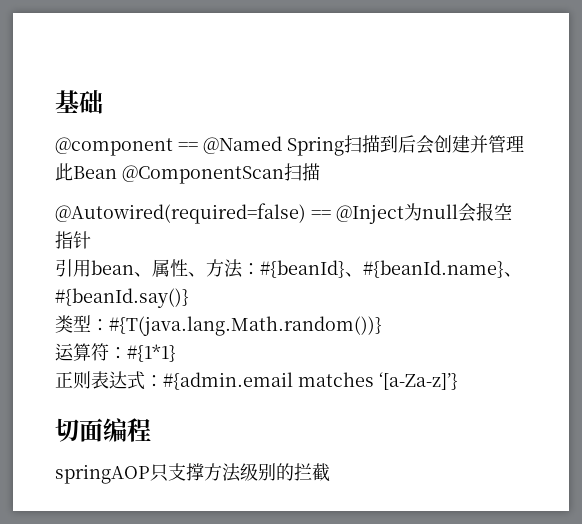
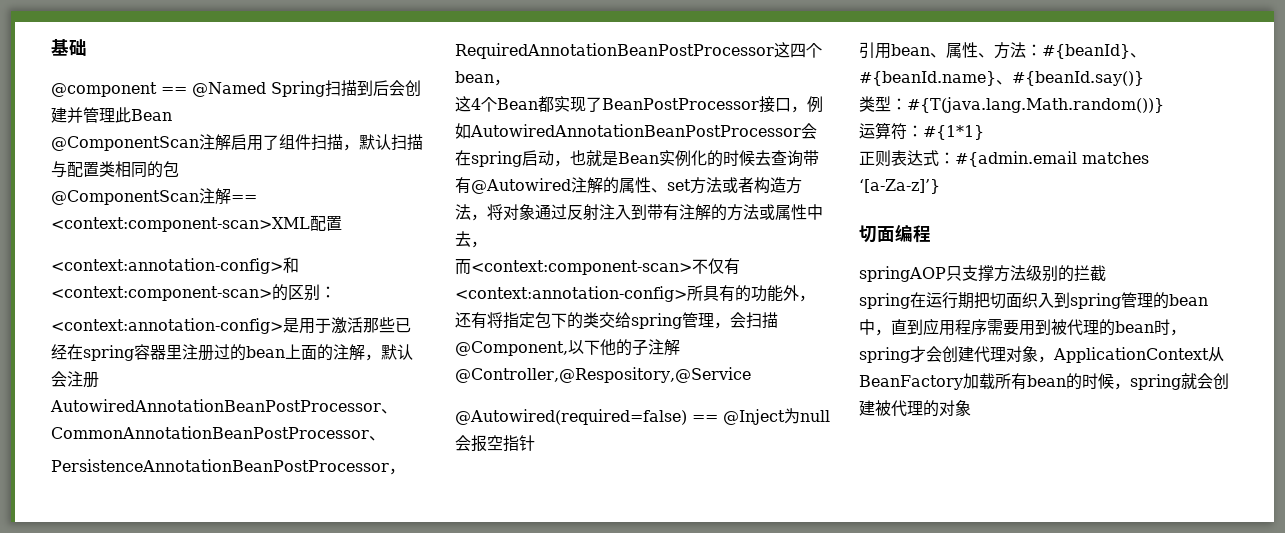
[122,163,320,184] @ComponentScan扫描 -> [51,134,423,151] [51,161,179,178] [51,188,257,205] [51,215,342,232] [51,257,299,274] [51,284,336,301] [51,317,411,334] [51,344,413,361] [51,371,99,388] [50,399,397,414] [51,426,385,441] [51,459,405,475] [455,42,822,59] [455,71,510,86] [455,96,823,113] [455,123,817,139] [455,150,819,167] [455,177,802,194] [455,204,823,221] [455,231,487,248] [455,258,740,275] [455,285,815,302] [455,312,778,329] [455,339,680,356] [455,367,751,383] // @ComponentScan注解启用了组件扫描，默认扫描与配置类相同的包 // @ComponentScan注解== <context:component-scan>XML配置 // <context:annotation-config>和<context:component-scan>的区别： // <context:annotation-config>是用于激活那些已经在spring容器里注册过的bean上面的注解，默认会注册AutowiredAnnotationBeanPostProcessor、CommonAnnotationBeanPostProcessor、 // PersistenceAnnotationBeanPostProcessor，RequiredAnnotationBeanPostProcessor这四个bean， // 这4个Bean都实现了BeanPostProcessor接口，例如AutowiredAnnotationBeanPostProcessor会在spring启动，也就是Bean实例化的时候去查询带有@Autowired注解的属性、set方法或者构造方法，将对象通过反射注入到带有注解的方法或属性中去， // 而<context:component-scan>不仅有<context:annotation-config>所具有的功能外，还有将指定包下的类交给spring管理，会扫描@Component,以下他的子注解@Controller,@Respository,@Service
(330, 472) none -> [859,292,1208,309] [859,318,1186,336] [859,346,1224,363] [859,373,1229,390] [859,400,971,417] // spring在运行期把切面织入到spring管理的bean中，直到应用程序需要用到被代理的bean时，spring才会创建代理对象，ApplicationContext从BeanFactory加载所有bean的时候，spring就会创建被代理的对象

